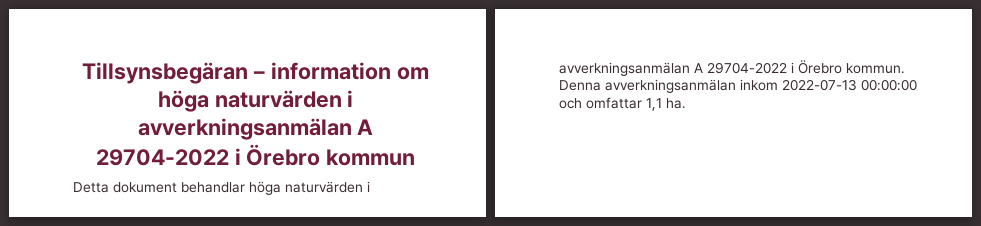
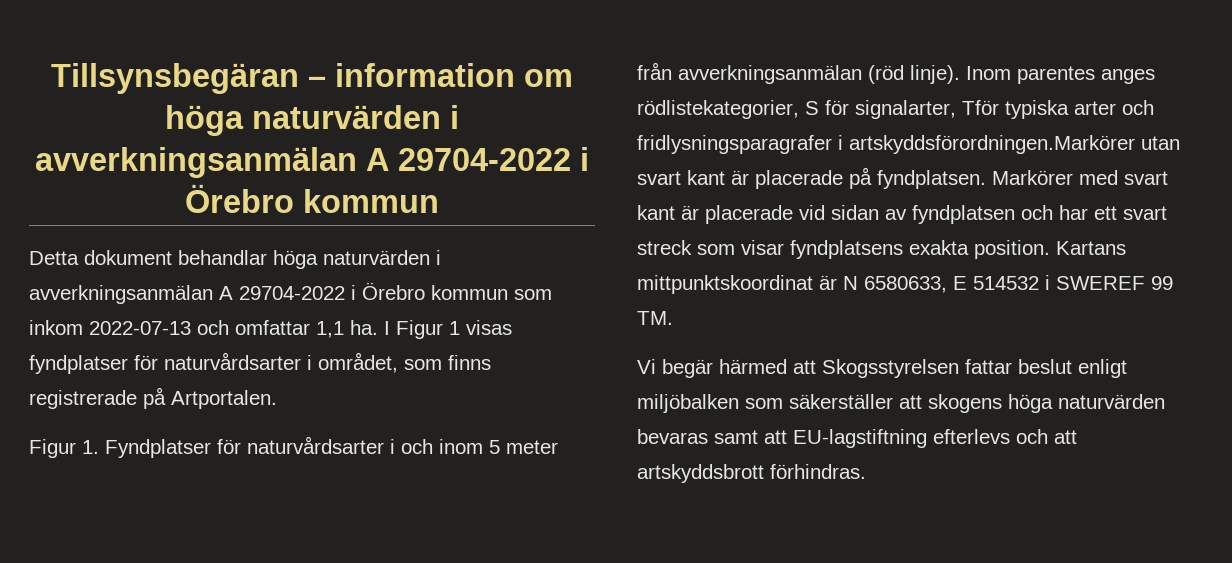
[846,63,905,74] [559,79,736,93] kommun. Denna avverkningsanmälan -> [431,285,552,300] kommun som
[861,79,917,91] 00:00:00 -> (191, 328) none
(686, 103) none -> [384,320,512,339] [29,352,491,374] [29,387,277,409] [29,436,558,458] [637,62,1155,84] [637,100,1154,119] [637,135,1180,154] [637,167,1168,189] [637,205,1167,224] [637,240,1126,259] [637,275,1173,294] [637,311,673,325] [637,359,1127,378] [637,394,1165,413] [637,429,1077,448] [637,464,866,483] I Figur 1 visas fyndplatser för naturvårdsarter i området, som finns registrerade på Artportalen. // Figur 1. Fyndplatser för naturvårdsarter i och inom 5 meter från avverkningsanmälan (röd linje). Inom parentes anges rödlistekategorier, S för signalarter, Tför typiska arter och fridlysningsparagrafer i artskyddsförordningen.Markörer utan svart kant är placerade på fyndplatsen. Markörer med svart kant är placerade vid sidan av fyndplatsen och har ett svart streck som visar fyndplatsens exakta position. Kartans mittpunktskoordinat är N 6580633, E 514532 i SWEREF 99 TM. // Vi begär härmed att Skogsstyrelsen fattar beslut enligt miljöbalken som säkerställer att skogens höga naturvärden bevaras samt att EU-lagstiftning efterlevs och att artskyddsbrott förhindras.

